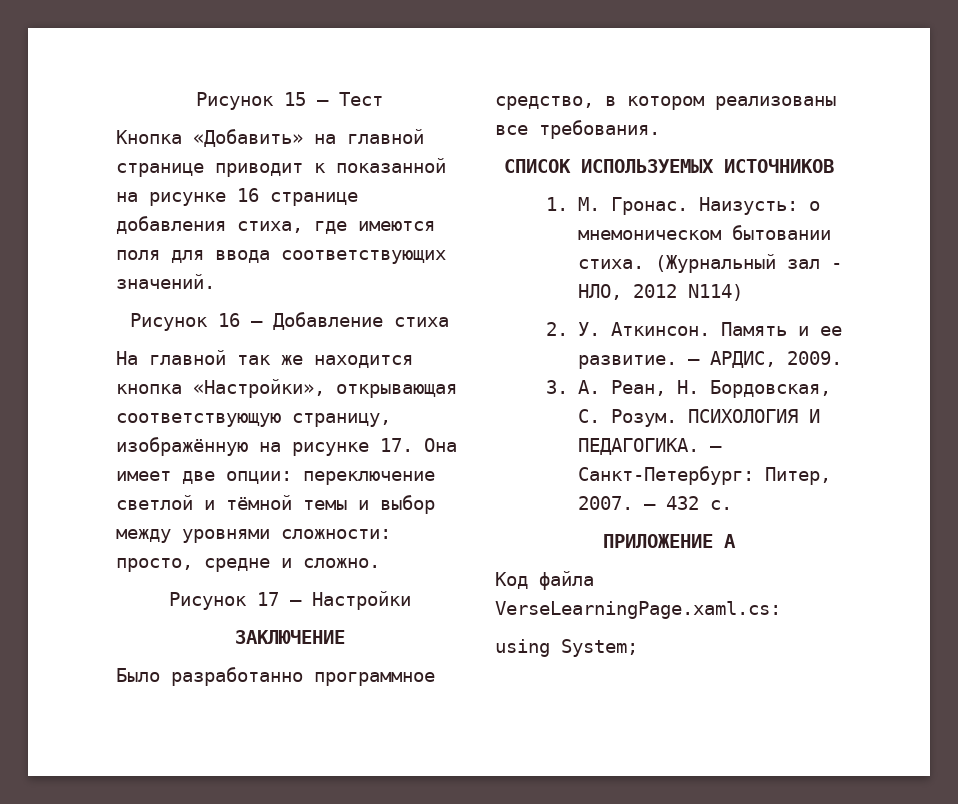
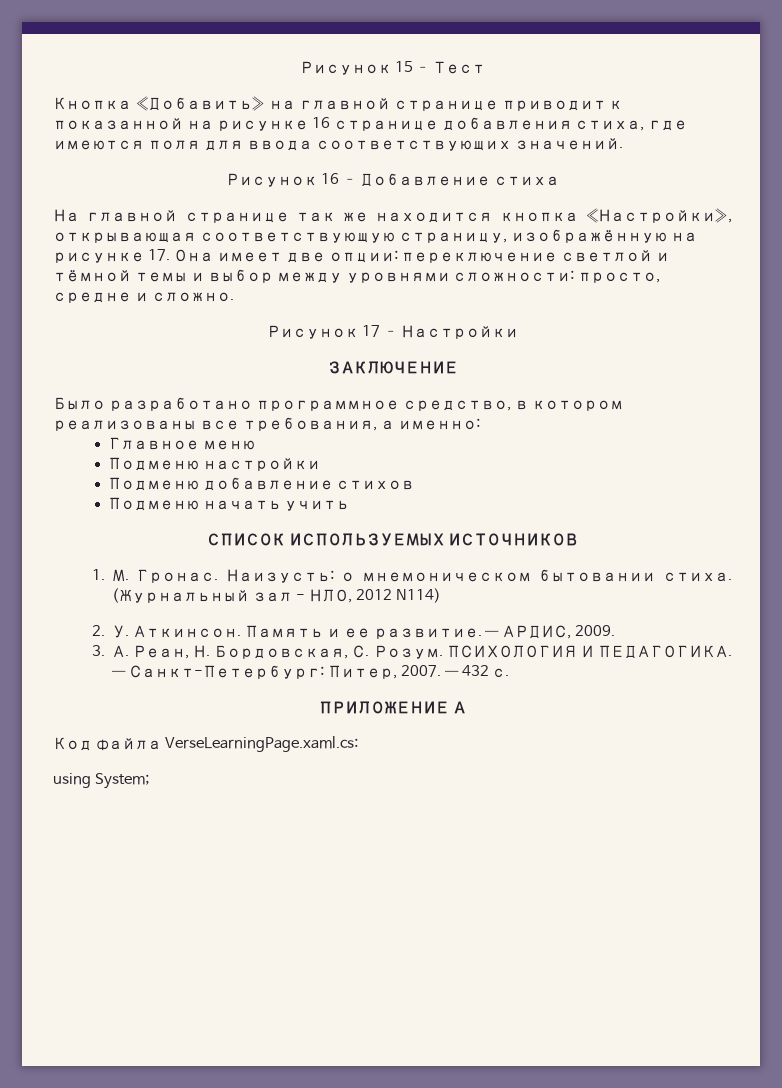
(226, 357) none -> [184,212,289,223] странице
[171,667,303,686] разработанно -> [108,397,252,411] разработано
[539,120,660,139] требования. -> [242,417,480,431] [107,437,255,450] [107,457,320,471] [107,477,415,491] [107,497,350,511] требования, а именно: // Главное меню // Подменю настройки // Подменю добавление стихов // Подменю начать учить

